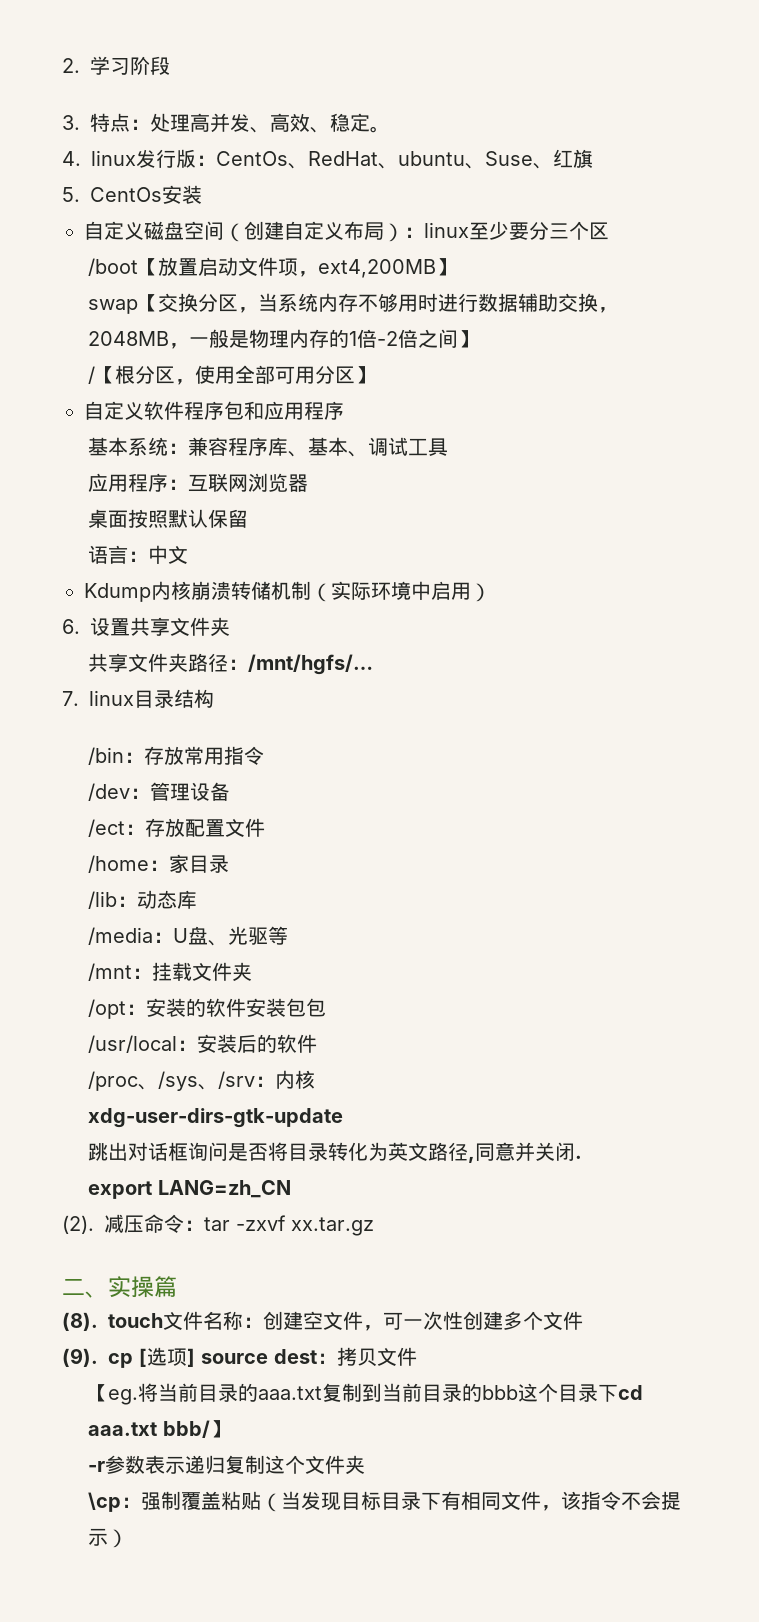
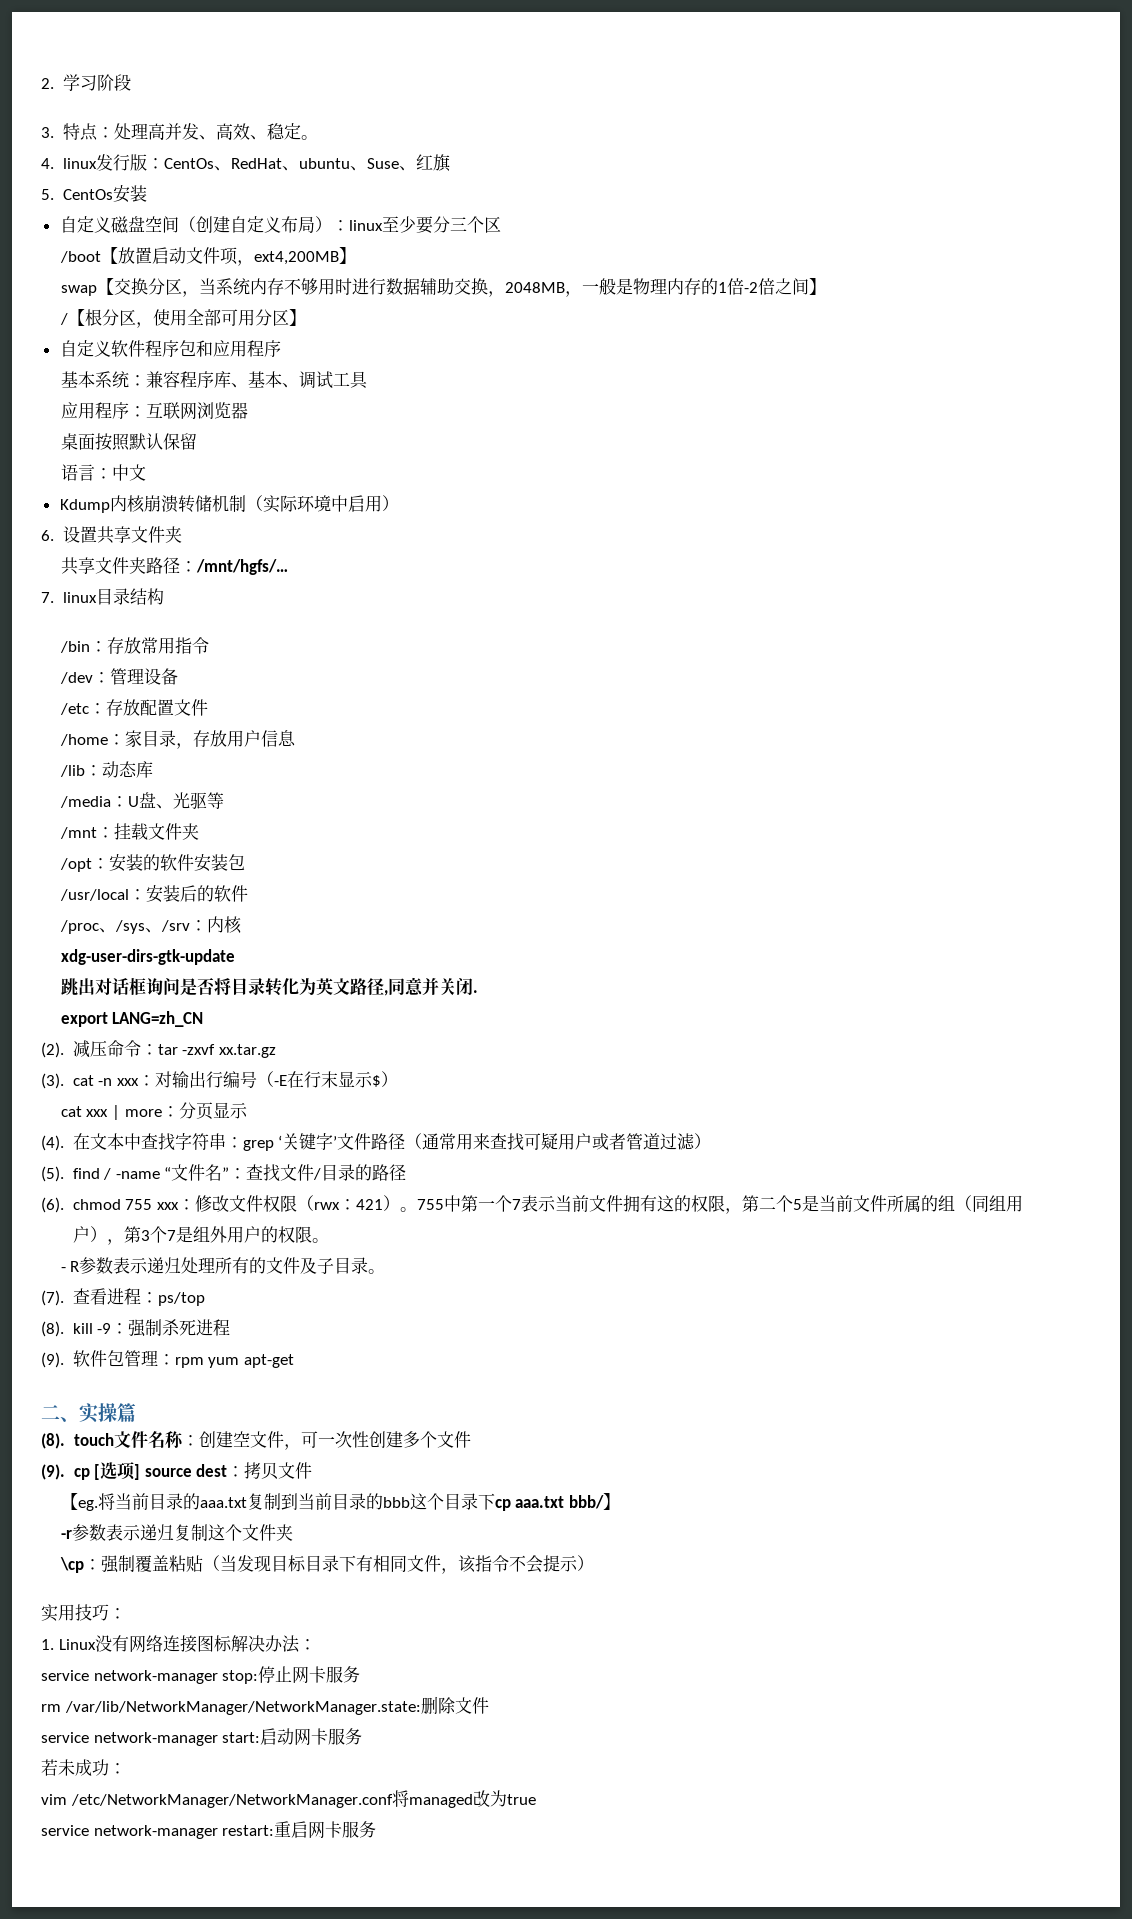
[88,819,126,837] /ect -> [59,703,89,715] /etc
(230, 864) none -> [175,730,296,749] ，存放用户信息
[306,998,327,1017] 包 -> (245, 862) none
(374, 1226) none -> [41,1071,398,1089] [60,1102,248,1120] [41,1132,712,1151] [41,1164,407,1182] [41,1195,1023,1214] [72,1226,329,1245] [60,1257,386,1274] [41,1288,205,1306] [41,1319,231,1337] [41,1350,294,1368] // (3). cat -n xxx：对输出行编号（-E在行末显示$） // cat xxx | more：分页显示 // (4).在文本中查找字符串：grep ‘关键字’文件路径（通常用来查找可疑用户或者管道过滤） // (5). find / -name “文件名”：查找文件/目录的路径 // (6). chmod 755 xxx：修改文件权限（rwx：421）。755中第一个7表示当前文件拥有这的权限，第二个5是当前文件所属的组（同组用户），第3个7是组外用户的权限。 // - R参数表示递归处理所有的文件及子目录。 // (7).查看进程：ps/top // (8). kill -9：强制杀死进程 // (9).软件包管理：rpm yum apt-get
[618,1385,644,1400] cd -> [494,1499,511,1511] cp
(129, 1538) none -> [41,1604,126,1622] [41,1635,316,1653] [41,1666,361,1684] [41,1696,489,1715] [41,1728,363,1746] [41,1759,126,1776] [41,1790,536,1808] [41,1821,377,1839] // 实用技巧： // 1. Linux没有网络连接图标解决办法： // service network-manager stop:停止网卡服务 // rm /var/lib/NetworkManager/NetworkManager.state:删除文件 // service network-manager start:启动网卡服务 // 若未成功： // vim /etc/NetworkManager/NetworkManager.conf将managed改为true // service network-manager restart:重启网卡服务

